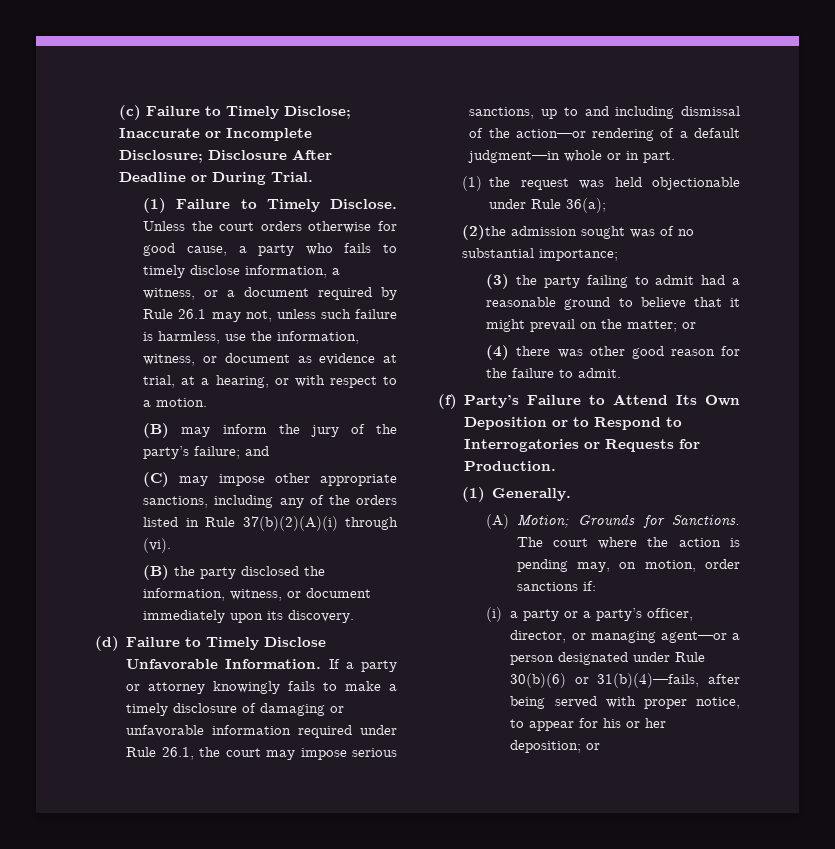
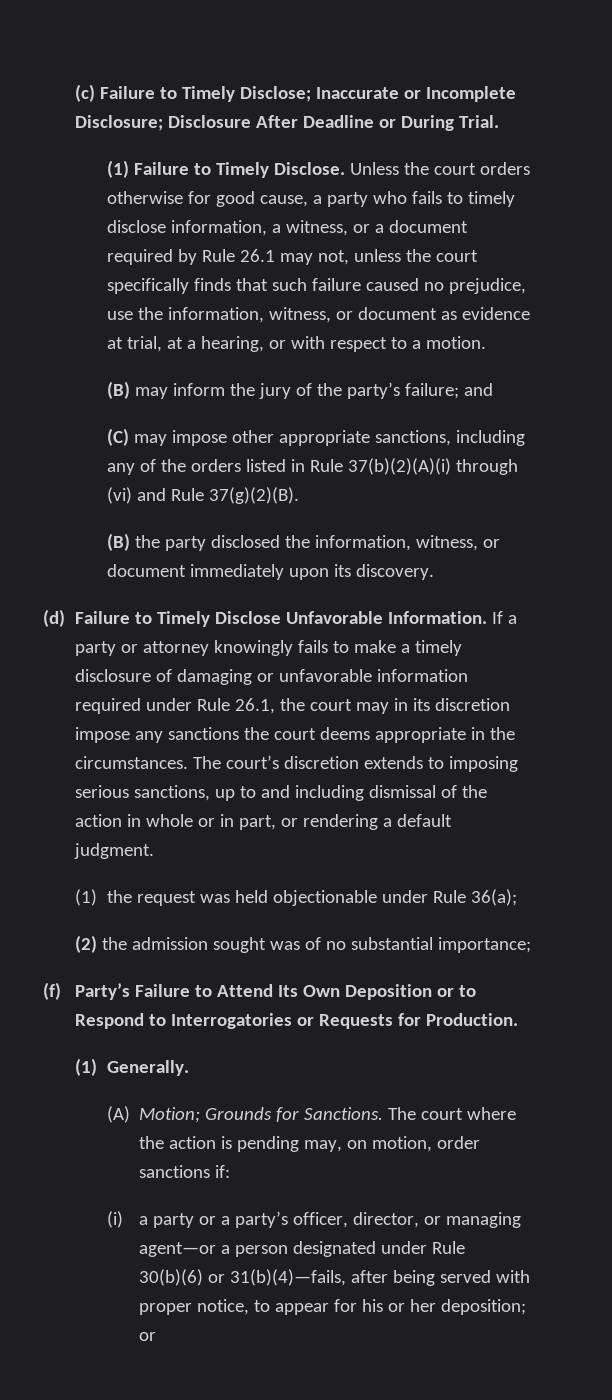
[320,309,397,319] [143,331,221,344] such failure is harmless, -> [405,249,478,262] [106,278,526,294] the court specifically finds that such failure caused no prejudice,
[143,538,172,553] (vi). -> [106,487,299,504] (vi) and Rule 37(g)(2)(B).
[300,748,347,760] impose -> [393,698,510,711] [74,727,515,743] [74,755,518,772] in its discretion impose any sanctions the court deems appropriate in the circumstances. The court’s discretion extends to imposing
[515,128,740,141] [468,150,676,163] action—or rendering of a default judgment—in whole or in part. -> [74,814,452,830] [73,843,154,859] action in whole or in part, or rendering a default judgment.
[462,225,507,240] (2)the -> [74,935,127,953] (2) the
[486,274,740,289] [486,297,740,310] [486,319,697,332] [486,345,740,360] [486,368,622,378] // (3) the party failing to admit had a reasonable ground to believe that it might prevail on the matter; or // (4) there was other good reason for the failure to admit. -> (531, 945) none

